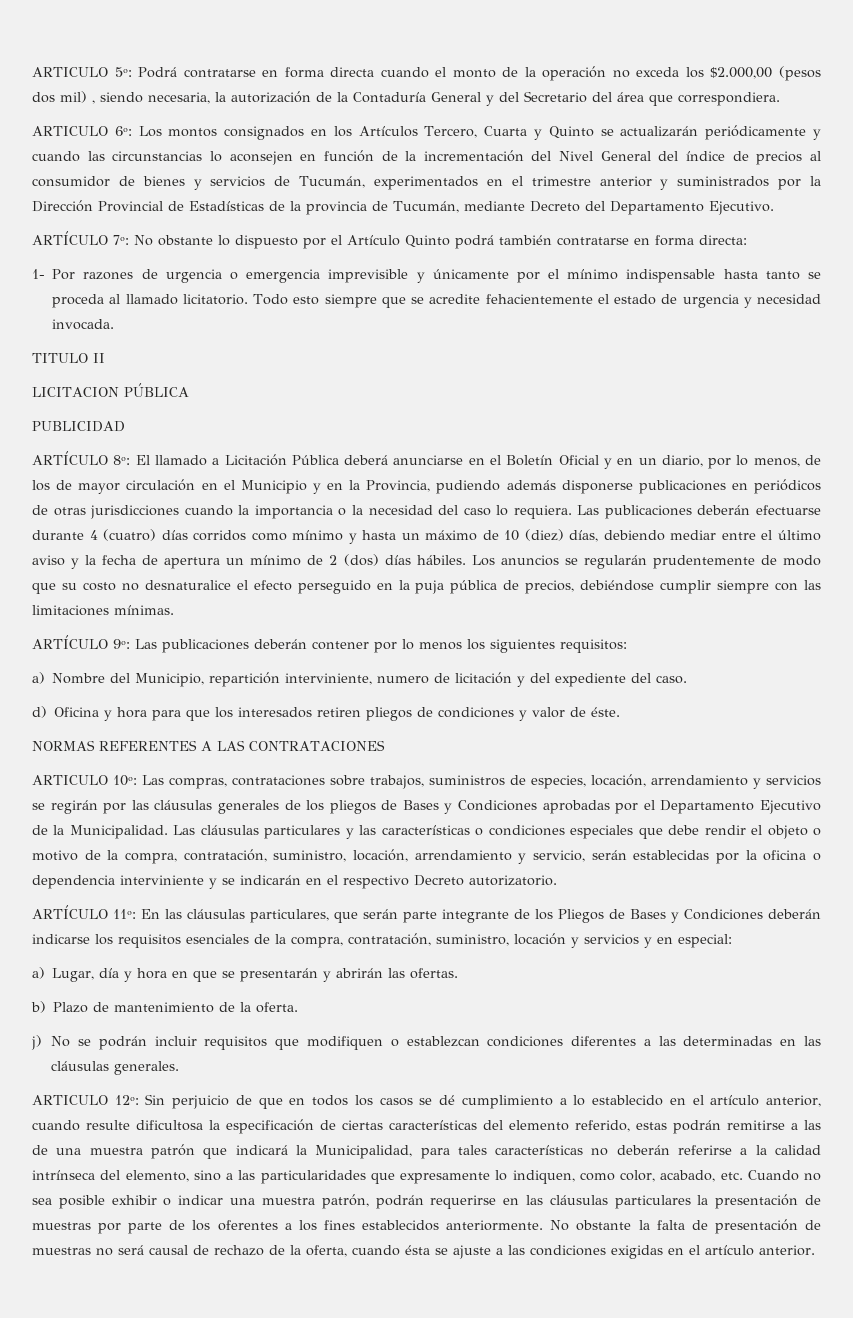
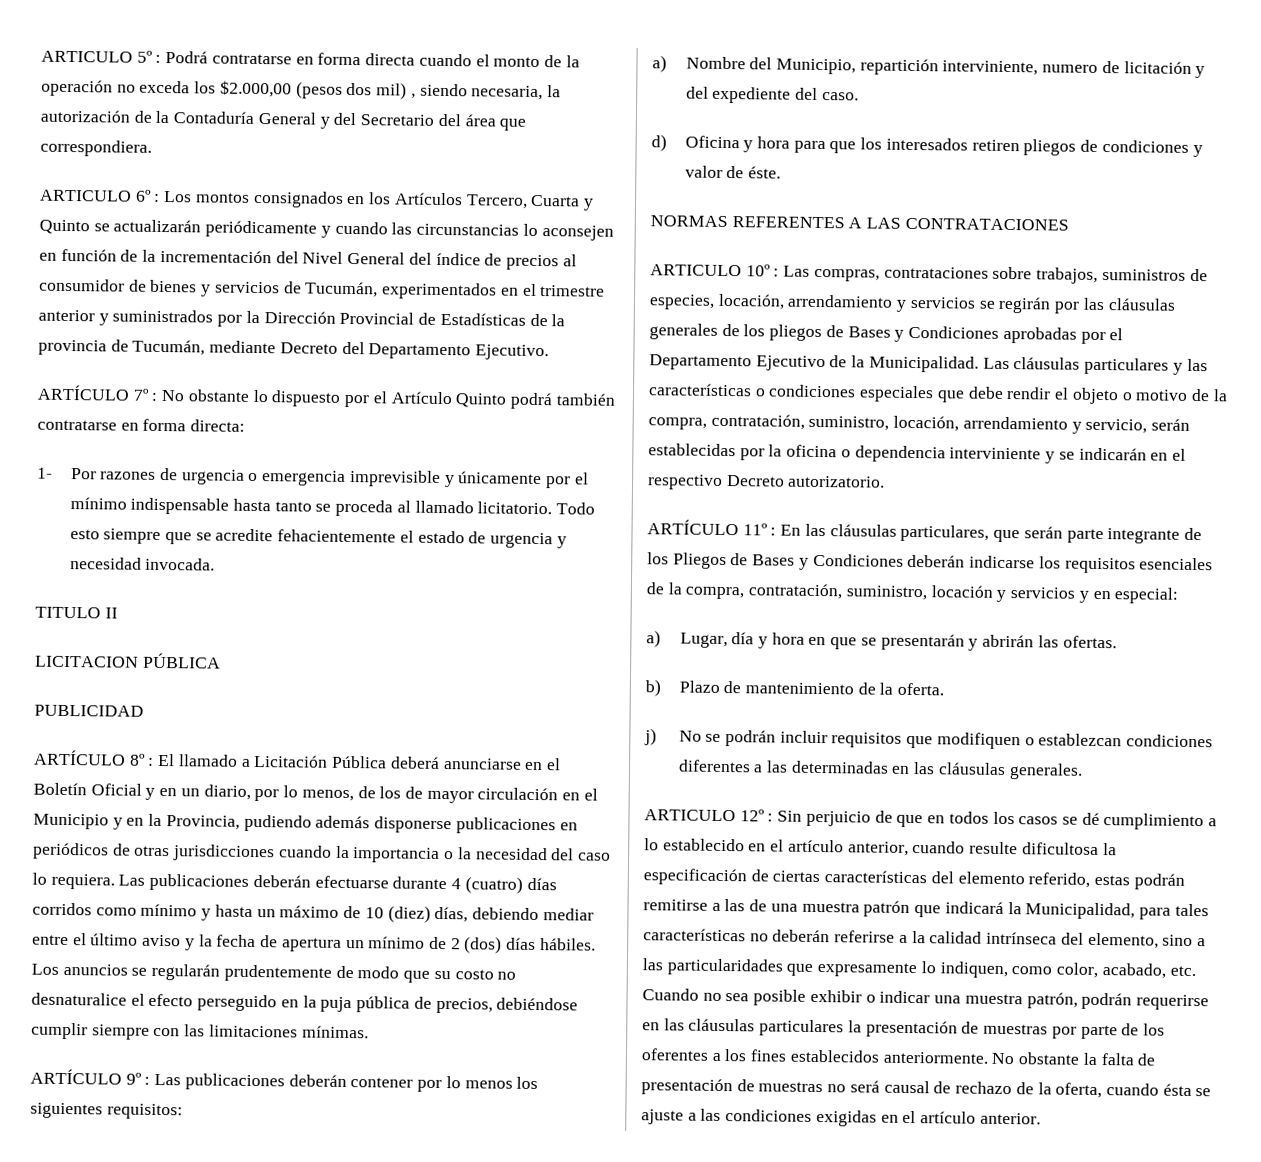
[32,67,132,77] ARTICULO 5º: -> [41,50,162,63] ARTICULO 5º :
[114,126,132,136] 6º: -> [135,189,161,202] 6º :
[113,235,129,245] 7º: -> [132,388,158,401] 7º :
[113,455,131,465] 8º: -> [129,753,155,766] 8º :
[113,639,130,649] 9º: -> [125,1072,151,1085] 9º :
[113,775,137,786] 10º: -> [745,264,780,277] 10º :
[113,909,136,919] 11º: -> [742,523,777,536] 11º :
[114,1095,139,1105] 12º: -> [739,809,774,822] 12º :

